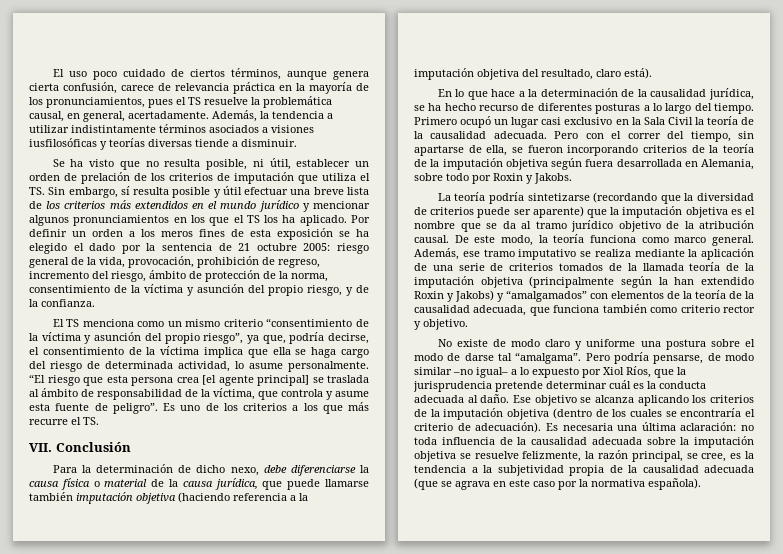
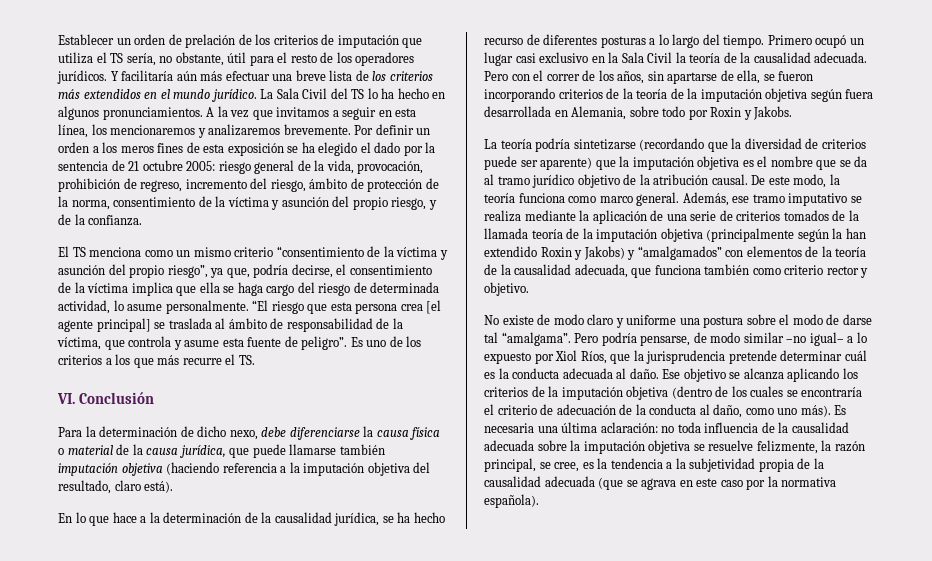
[52,68,369,80] [29,82,369,94] [29,96,332,108] [29,110,333,122] [29,124,314,133] [29,138,297,150] [52,158,351,170] El uso poco cuidado de ciertos términos, aunque genera cierta confusión, carece de relevancia práctica en la mayoría de los pronunciamientos, pues el TS resuelve la problemática causal, en general, acertadamente. Además, la tendencia a utilizar indistintamente términos asociados a visiones iusfilosóficas y teorías diversas tiende a disminuir. // Se ha visto que no resulta posible, ni útil, establecer -> [58,34,114,45] Establecer
[29,186,242,198] TS. Sin embargo, sí resulta posible y útil -> [110,52,415,66] [57,70,223,84] TS sería, no obstante, útil para el resto de los operadores jurídicos. Y facilitaría aún más
[258,200,370,212] [29,215,347,226] jurídico y mencionar algunos pronunciamientos en los que el TS los ha aplicado. -> [211,88,446,102] [58,106,417,120] [58,124,351,138] jurídico. La Sala Civil del TS lo ha hecho en algunos pronunciamientos. A la vez que invitamos a seguir en esta línea, los mencionaremos y analizaremos brevemente.
[29,443,52,452] VII. -> [57,393,75,404] VI.
[667,131,731,142] del tiempo, -> [582,70,645,84] de los años,
[475,422,542,433] adecuación). -> [556,404,831,418] adecuación de la conducta al daño, como uno más).

